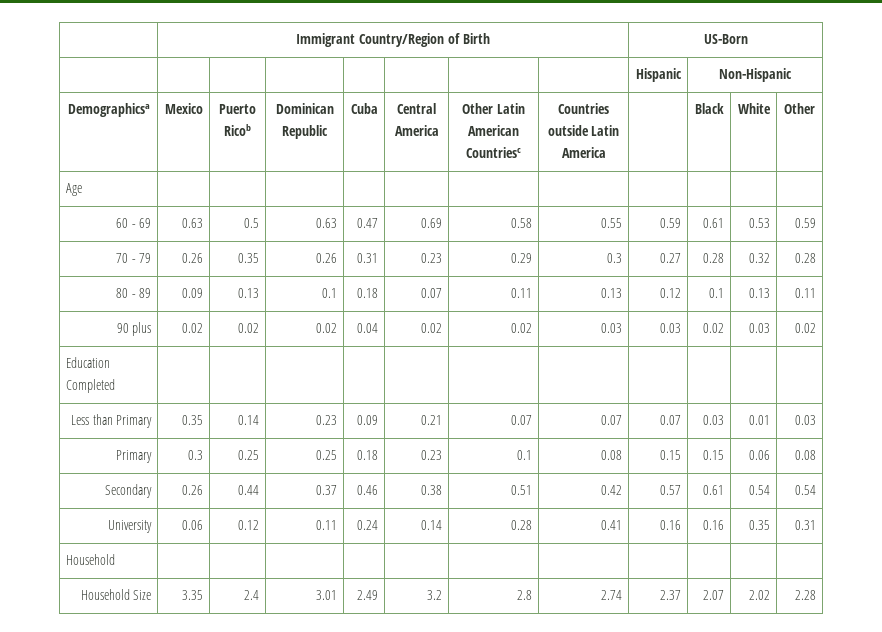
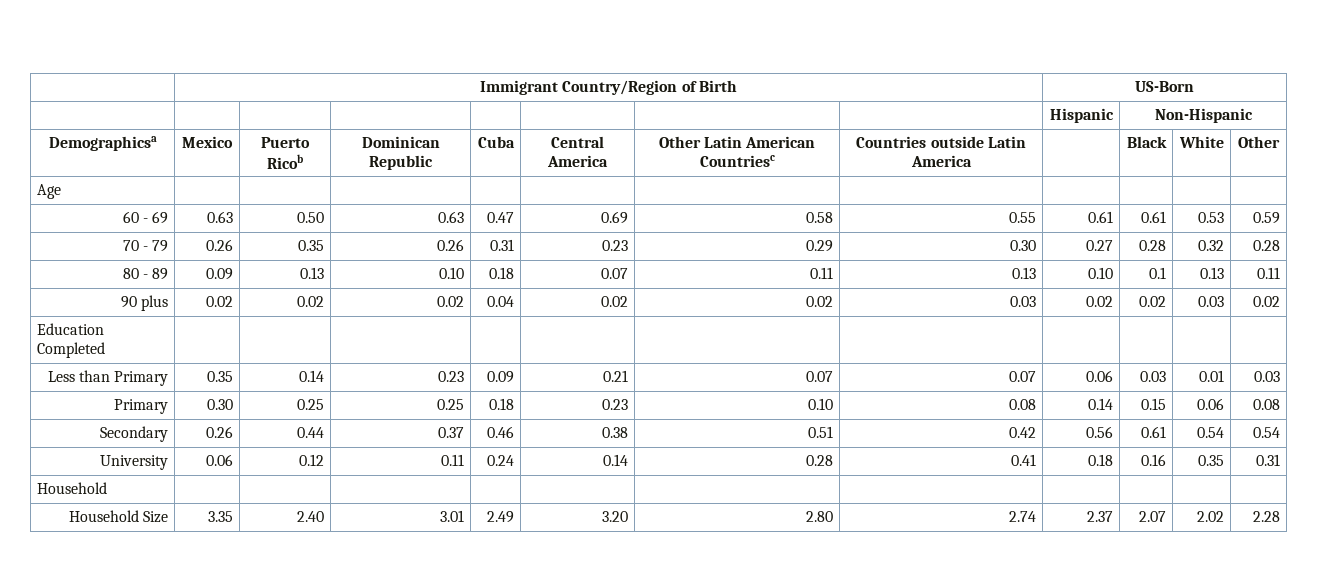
[244,218,260,228] 0.5 -> [297,212,325,223] 0.50
[660,218,682,228] 0.59 -> [1088,211,1114,223] 0.61
[607,253,623,263] 0.3 -> [1010,240,1037,251] 0.30
[322,288,338,298] 0.1 -> [439,267,465,279] 0.10
[660,288,682,298] 0.12 -> [1088,267,1114,279] 0.10
[660,323,682,333] 0.03 -> [1086,296,1114,307] 0.02
[660,415,682,425] 0.07 -> [1086,370,1114,382] 0.06
[188,450,204,460] 0.3 -> [207,399,234,410] 0.30
[517,450,533,460] 0.1 -> [808,398,834,410] 0.10
[660,450,682,460] 0.15 -> [1088,398,1114,410] 0.14
[660,485,682,495] 0.57 -> [1086,426,1114,438] 0.56
[660,520,682,530] 0.16 -> [1088,454,1114,466] 0.18
[244,590,260,600] 2.4 -> [297,511,325,522] 2.40
[427,590,443,600] [517,590,533,600] 3.2 | 2.8 -> [602,511,629,522] [806,511,834,522] 3.20 | 2.80

